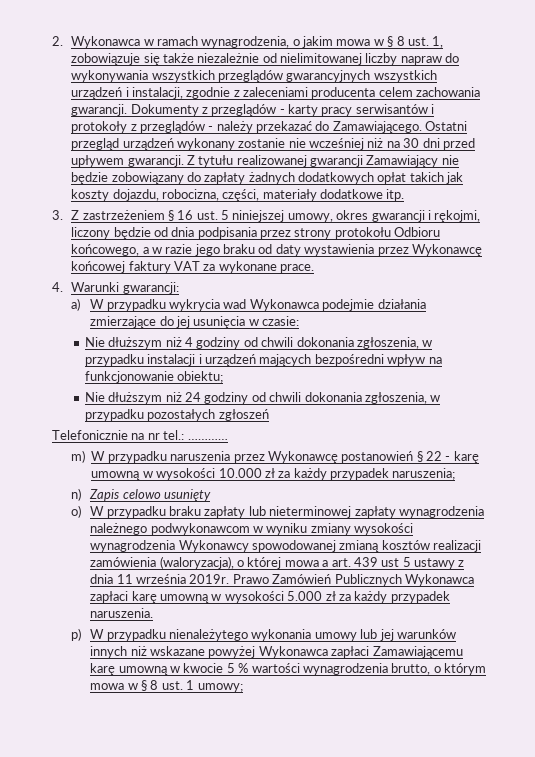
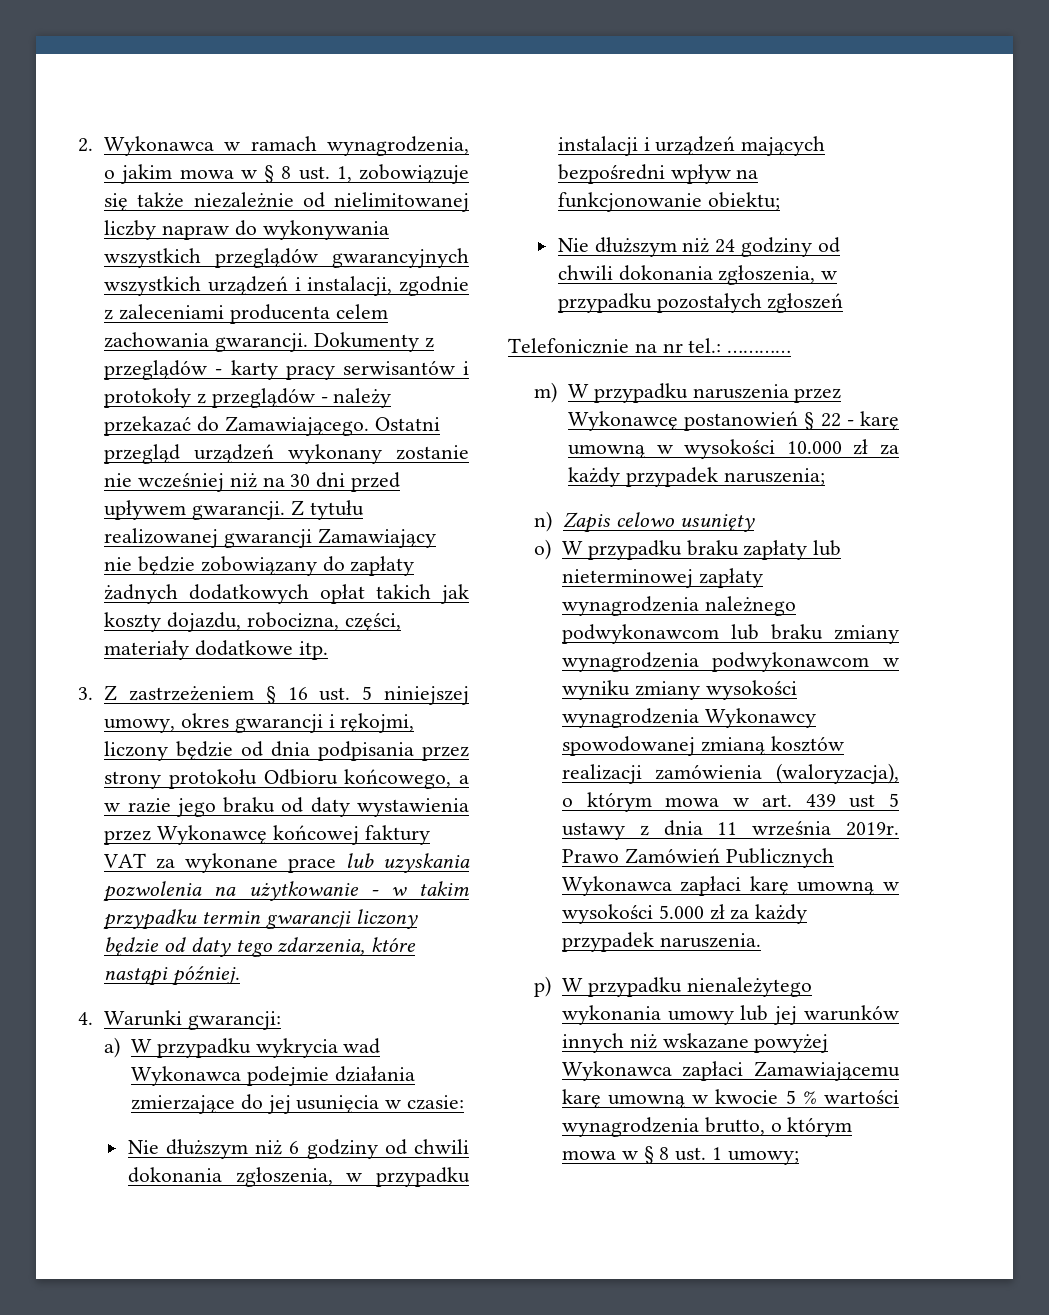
[280,264,315,273] prace. -> [288,853,470,873] [103,881,470,902] [103,909,418,930] [104,937,417,957] [104,966,241,986] prace lub uzyskania pozwolenia na użytkowanie - w takim przypadku termin gwarancji liczony będzie od daty tego zdarzenia, które nastąpi później.
[185,337,194,347] 4 -> [289,1141,300,1154] 6
(250, 529) none -> [730,624,899,644] [561,652,870,672] lub braku zmiany wynagrodzenia podwykonawcom
[247,557,329,569] której mowa a -> [586,792,749,812] którym mowa w

